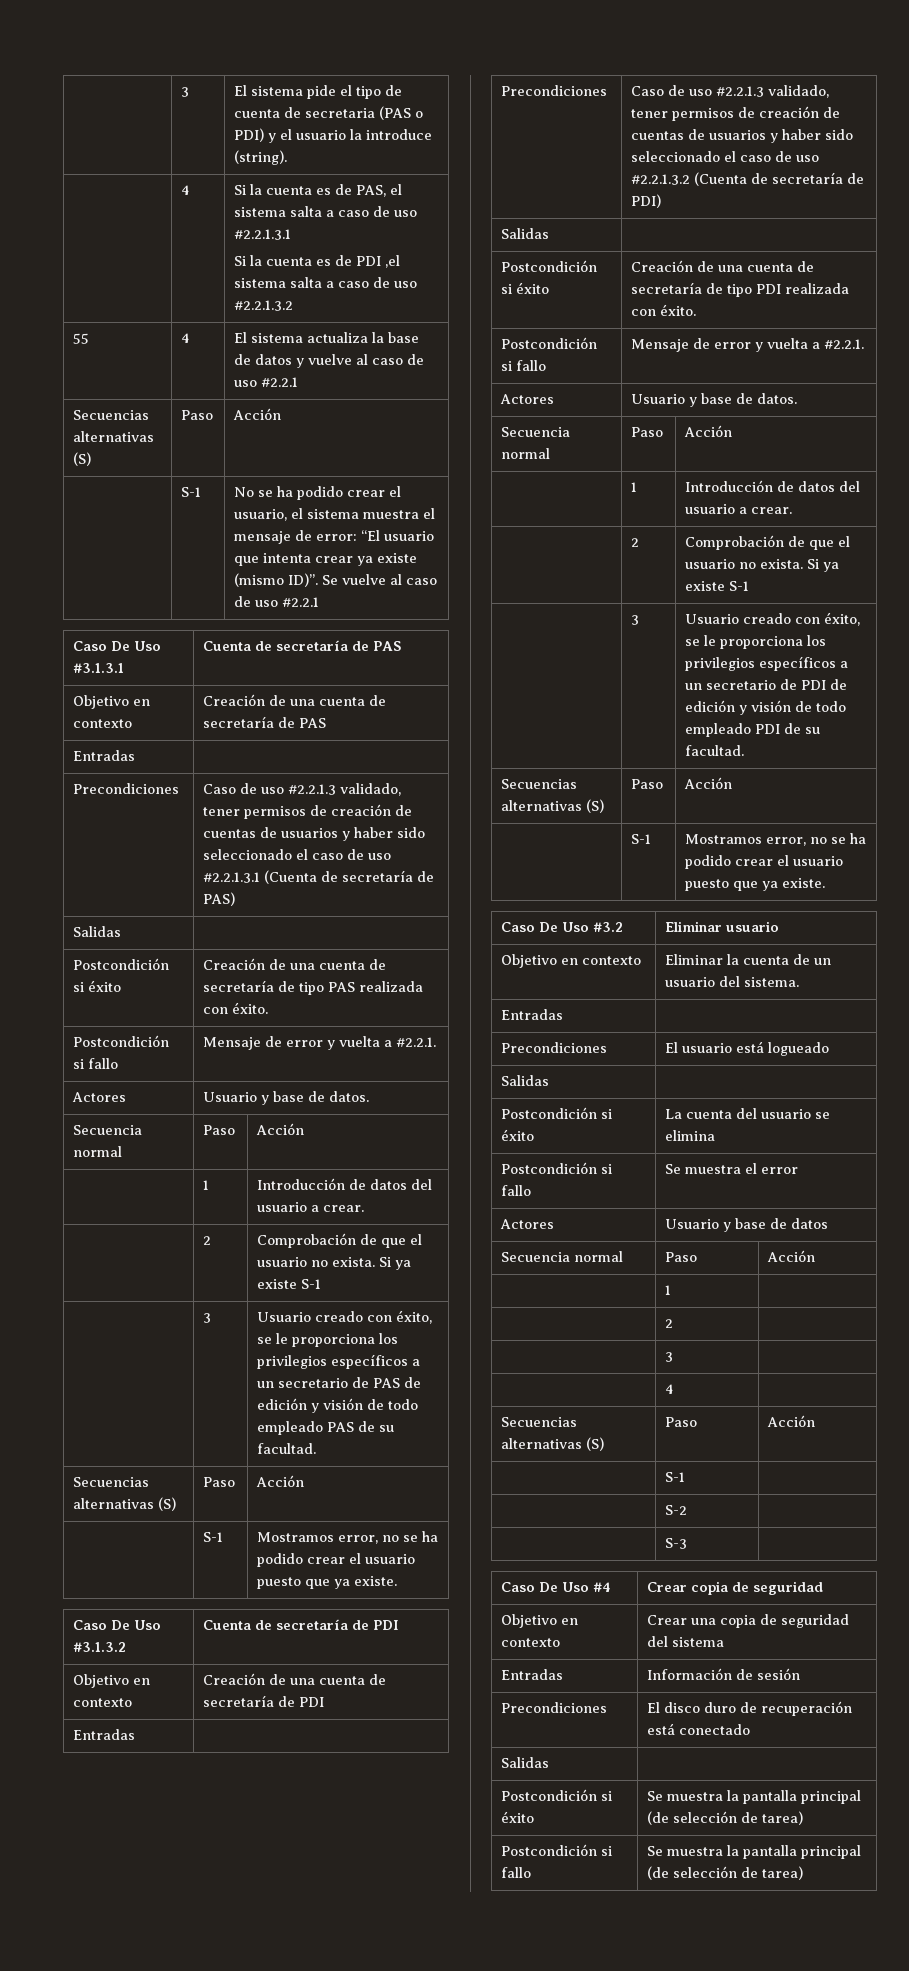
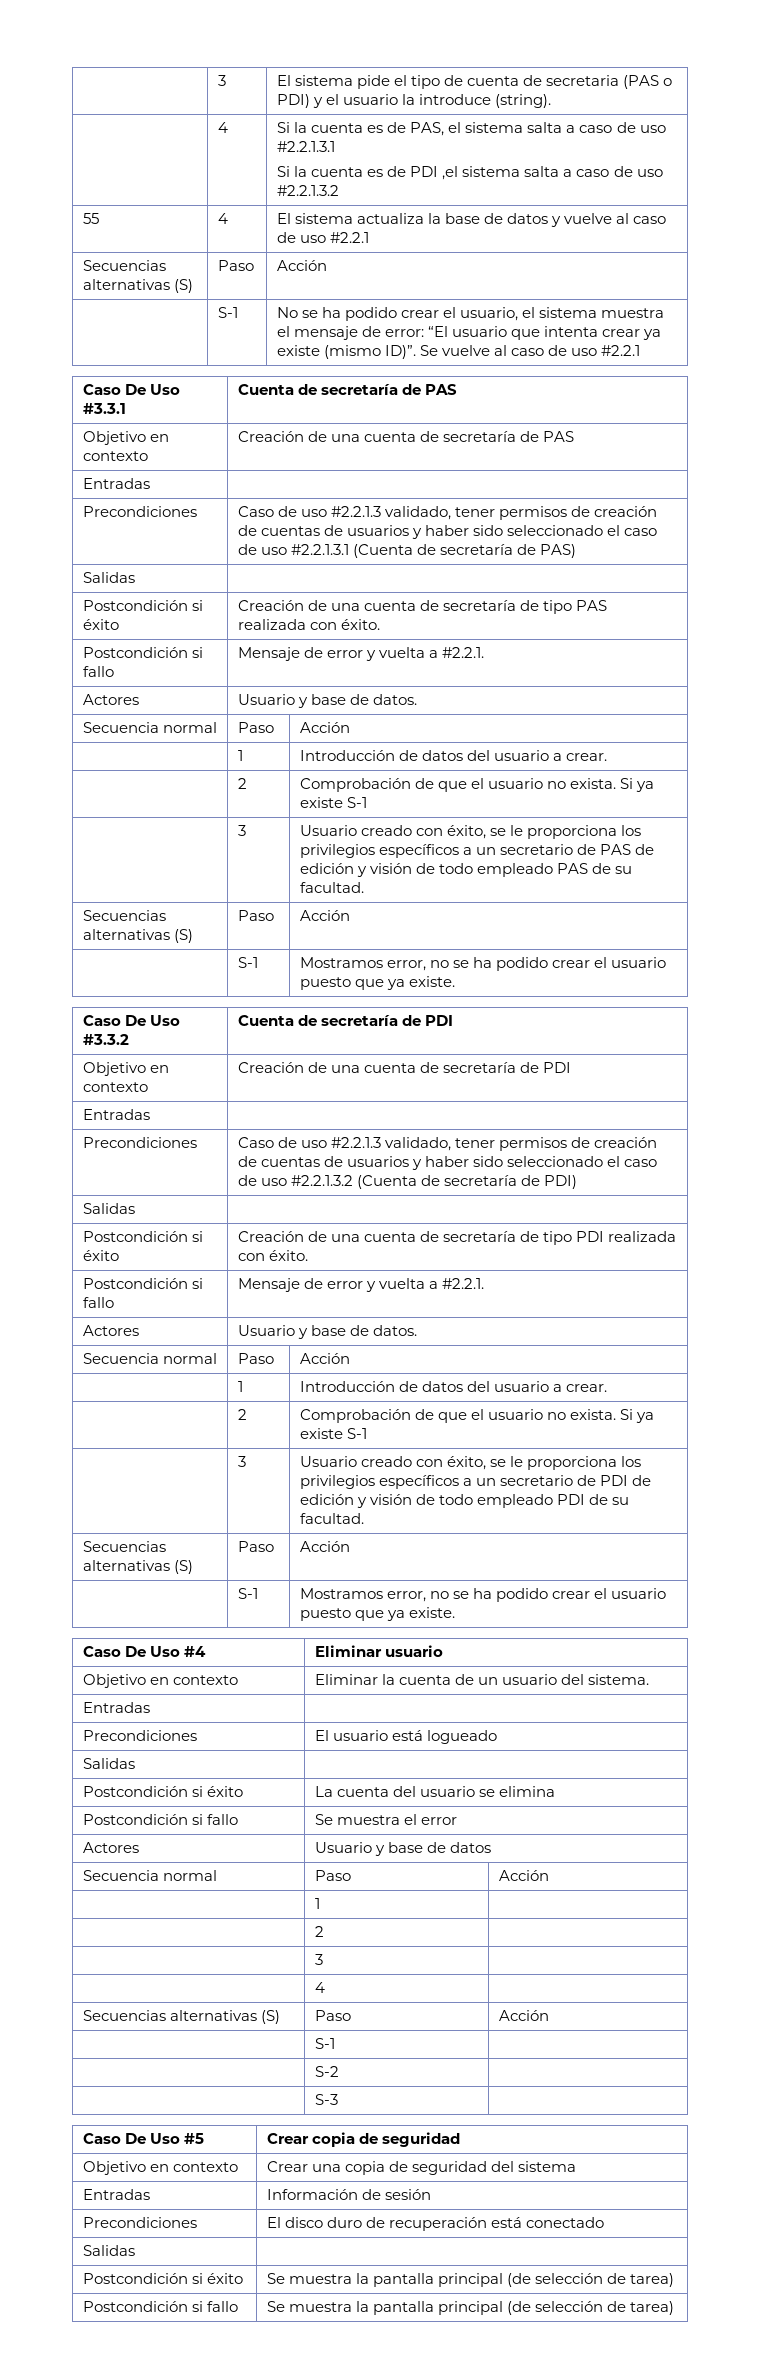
[73,663,125,673] #3.1.3.1 -> [82,403,126,414] #3.3.1
[73,1642,127,1652] #3.1.3.2 -> [82,1034,129,1045] #3.3.2
[593,922,624,932] #3.2 -> [184,1646,207,1657] #4
[593,1582,611,1592] #4 -> [184,2133,205,2144] #5

